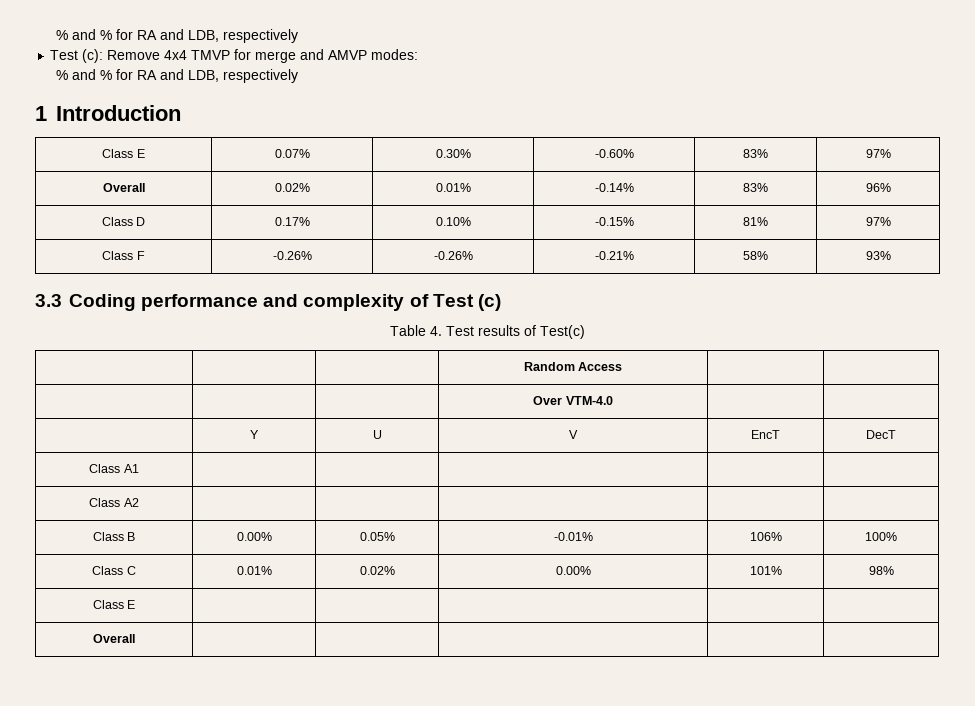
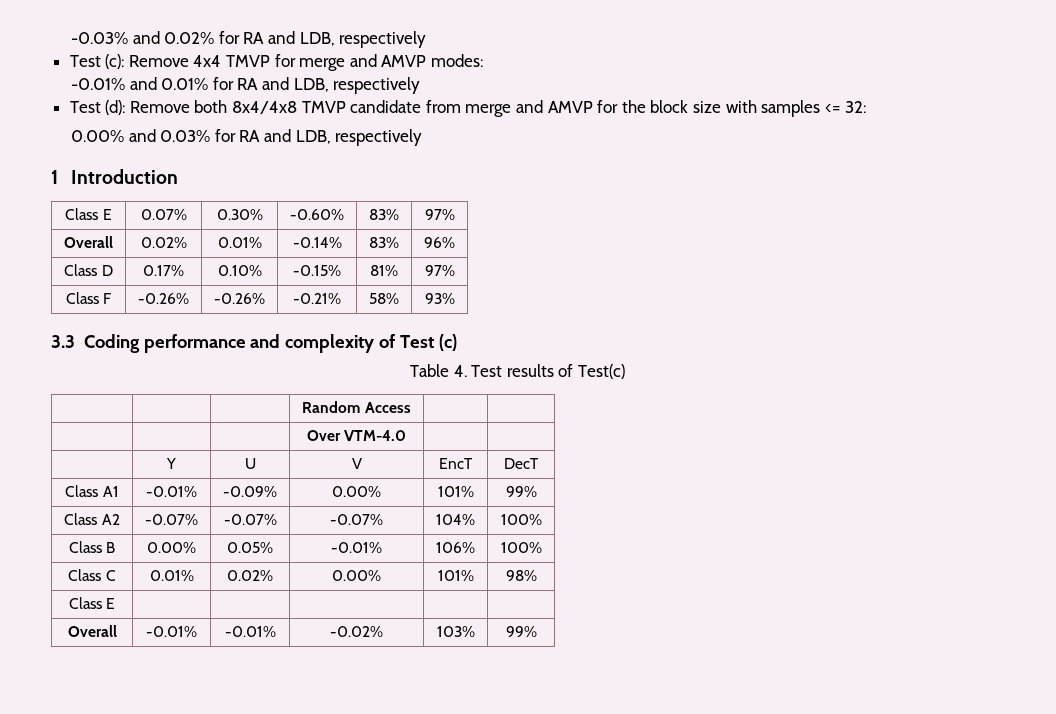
[55,29,112,40] % and % -> [71,31,215,44] -0.03% and 0.02%
[55,69,112,80] % and % -> [71,77,421,94] [69,100,867,117] [71,129,211,142] -0.01% and 0.01% for RA and LDB, respectively // Test (d): Remove both 8x4/4x8 TMVP candidate from merge and AMVP for the block size with samples <= 32: // 0.00% and 0.03%
[89,498,139,507] | | | | // Class A2 | | | | | -> [146,486,197,497] [223,486,277,497] [332,486,381,497] [437,486,474,497] [505,486,537,497] [64,513,120,525] [145,514,198,525] [223,514,277,525] [330,514,383,525] [436,514,475,525] [500,514,542,525] -0.01% | -0.09% | 0.00% | 101% | 99% // Class A2 | -0.07% | -0.07% | -0.07% | 104% | 100%
(135, 638) | | | | -> [146,626,197,637] [224,626,276,637] [330,626,383,637] [436,626,475,637] [505,626,537,637] -0.01% | -0.01% | -0.02% | 103% | 99%

